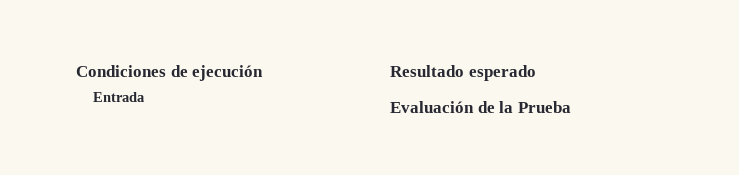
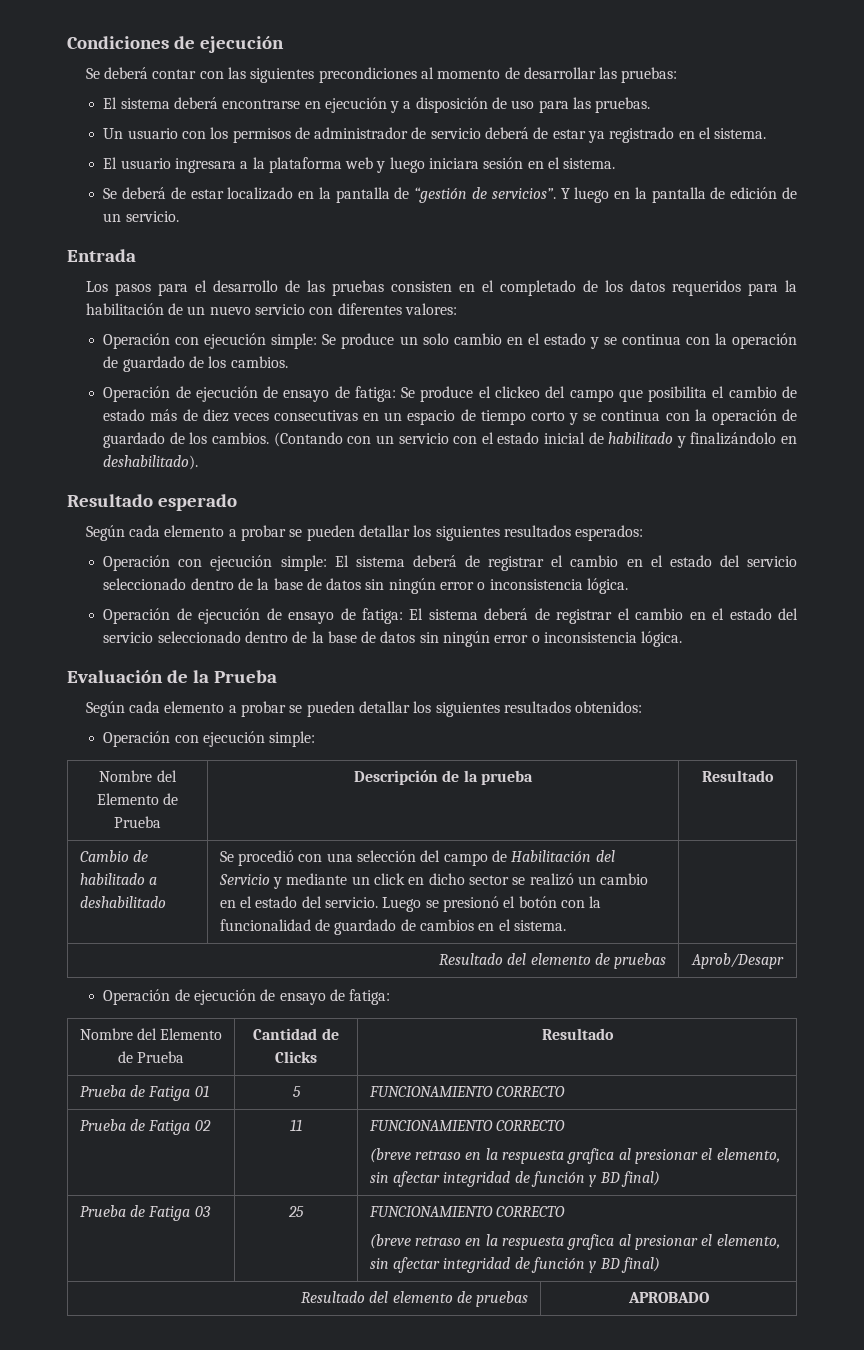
[92,92,145,102] [390,65,536,81] [390,101,571,113] Entrada // Resultado esperado // Evaluación de la Prueba -> [85,67,678,83] [103,97,651,113] [103,127,767,143] [103,157,616,173] [103,187,797,203] [103,211,179,222] [67,249,136,262] [85,280,798,296] [85,303,457,315] [103,333,797,349] [103,356,288,372] [103,386,798,402] [103,409,797,425] [103,432,797,448] [103,455,199,470] [67,494,237,511] [85,525,644,541] [103,555,798,571] [103,578,629,594] [103,608,798,624] [103,631,683,647] [67,670,277,683] [85,701,643,717] [103,731,316,747] [99,770,177,782] [96,793,179,805] [114,816,161,828] [354,770,533,785] [702,770,774,782] [79,850,148,862] [79,873,157,885] [79,896,166,908] [219,850,615,866] [218,873,649,889] [219,896,602,912] [219,919,566,935] [439,953,667,969] [691,953,784,969] [103,989,391,1005] [79,1028,223,1040] [117,1051,185,1063] [253,1028,339,1040] [275,1051,317,1063] [541,1028,614,1040] [79,1085,209,1101] [292,1086,301,1097] [368,1086,565,1097] [79,1119,211,1135] [290,1119,302,1131] [368,1120,565,1131] [369,1148,780,1164] [369,1171,660,1187] [79,1205,211,1221] [288,1206,304,1217] [368,1206,565,1217] [369,1234,780,1250] [369,1257,660,1273] [301,1291,529,1307] [627,1292,709,1303] Se deberá contar con las siguientes precondiciones al momento de desarrollar las pruebas: // El sistema deberá encontrarse en ejecución y a disposición de uso para las pruebas. // Un usuario con los permisos de administrador de servicio deberá de estar ya registrado en el sistema. // El usuario ingresara a la plataforma web y luego iniciara sesión en el sistema. // Se deberá de estar localizado en la pantalla de “gestión de servicios”. Y luego en la pantalla de edición de un servicio. // Entrada // Los pasos para el desarrollo de las pruebas consisten en el completado de los datos requeridos para la habilitación de un nuevo servicio con diferentes valores: // Operación con ejecución simple: Se produce un solo cambio en el estado y se continua con la operación de guardado de los cambios. // Operación de ejecución de ensayo de fatiga: Se produce el clickeo del campo que posibilita el cambio de estado más de diez veces consecutivas en un espacio de tiempo corto y se continua con la operación de guardado de los cambios. (Contando con un servicio con el estado inicial de habilitado y finalizándolo en deshabilitado). // Resultado esperado // Según cada elemento a probar se pueden detallar los siguientes resultados esperados: // Operación con ejecución simple: El sistema deberá de registrar el cambio en el estado del servicio seleccionado dentro de la base de datos sin ningún error o inconsistencia lógica. // Operación de ejecución de ensayo de fatiga: El sistema deberá de registrar el cambio en el estado del servicio seleccionado dentro de la base de datos sin ningún error o inconsistencia lógica. // Evaluación de la Prueba // Según cada elemento a probar se pueden detallar los siguientes resultados obtenidos: // Operación con ejecución simple: // Nombre del Elemento de Prueba | Descripción de la prueba | Resultado // Cambio de habilitado a deshabilitado | Se procedió con una selección del campo de Habilitación del Servicio y mediante un click en dicho sector se realizó un cambio en el estado del servicio. Luego se presionó el botón con la funcionalidad de guardado de cambios en el sistema. | // Resultado del elemento de pruebas | Aprob/Desapr // Operación de ejecución de ensayo de fatiga: // Nombre del Elemento de Prueba | Cantidad de Clicks | Resultado // Prueba de Fatiga 01 | 5 | FUNCIONAMIENTO CORRECTO // Prueba de Fatiga 02 | 11 | FUNCIONAMIENTO CORRECTO // (breve retraso en la respuesta grafica al presionar el elemento, sin afectar integridad de función y BD final) // Prueba de Fatiga 03 | 25 | FUNCIONAMIENTO CORRECTO // (breve retraso en la respuesta grafica al presionar el elemento, sin afectar integridad de función y BD final) // Resultado del elemento de pruebas | APROBADO

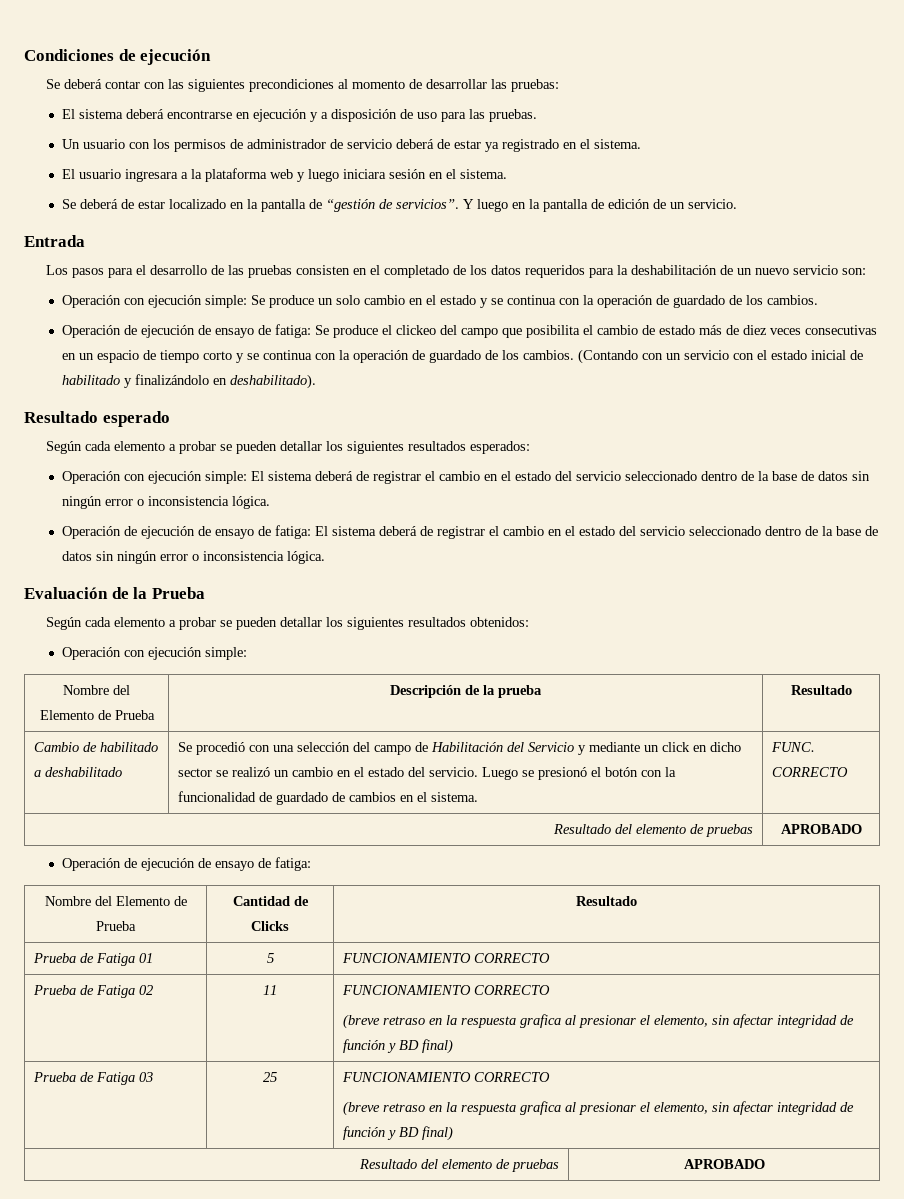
[85,303,164,315] habilitación -> [630,265,717,275] deshabilitación
[309,303,457,315] con diferentes valores: -> [841,268,866,275] son:
[439,953,667,969] [691,953,784,969] // Resultado del elemento de pruebas | Aprob/Desapr -> [771,742,816,752] [772,767,849,777] [552,824,753,837] [780,824,862,834] FUNC. CORRECTO // Resultado del elemento de pruebas | APROBADO

